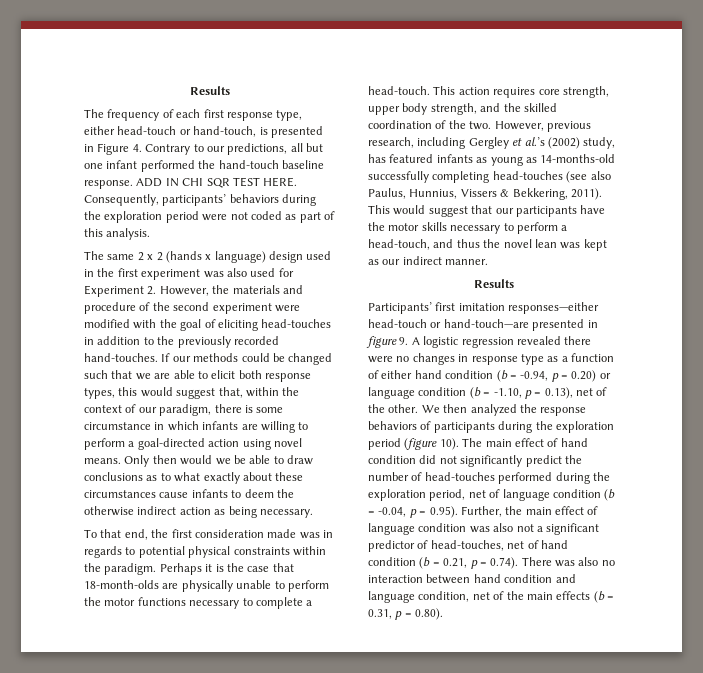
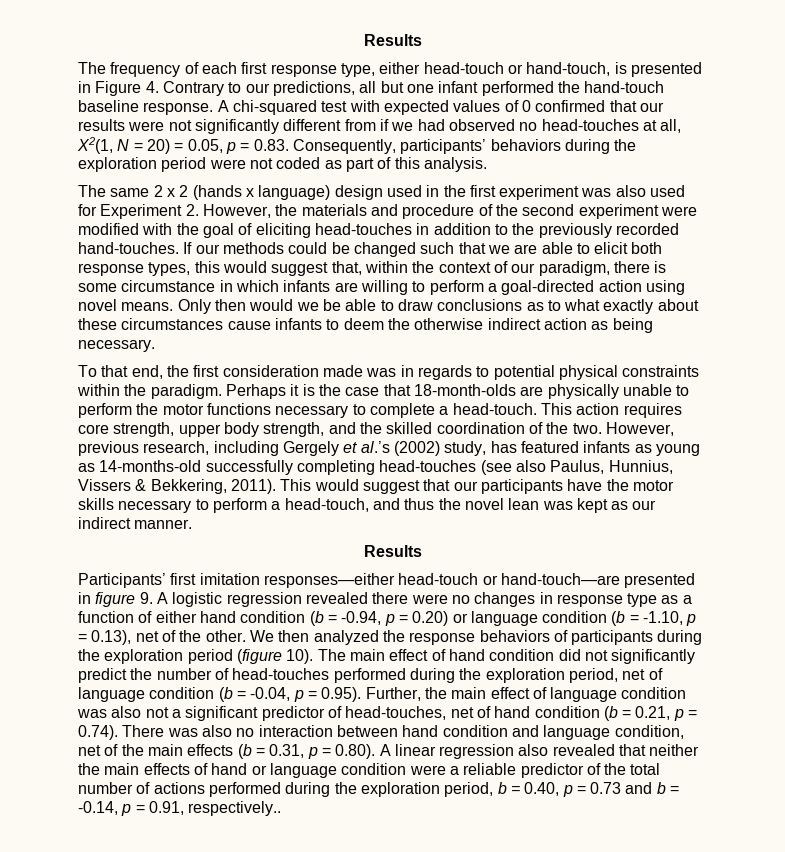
[136,177,298,188] ADD IN CHI SQR TEST HERE. -> [217,100,664,115] [78,119,682,134] [77,137,289,154] A chi-squared test with expected values of 0 confirmed that our results were not significantly different from if we had observed no head-touches at all, X2(1, N = 20) = 0.05, p = 0.83.
[468,137,509,149] Gergley -> [282,441,339,456] Gergely
(444, 614) none -> [379,744,700,759] [78,763,661,778] [78,782,680,797] [78,801,282,816] A linear regression also revealed that neither the main effects of hand or language condition were a reliable predictor of the total number of actions performed during the exploration period, b = 0.40, p = 0.73 and b = -0.14, p = 0.91, respectively..

